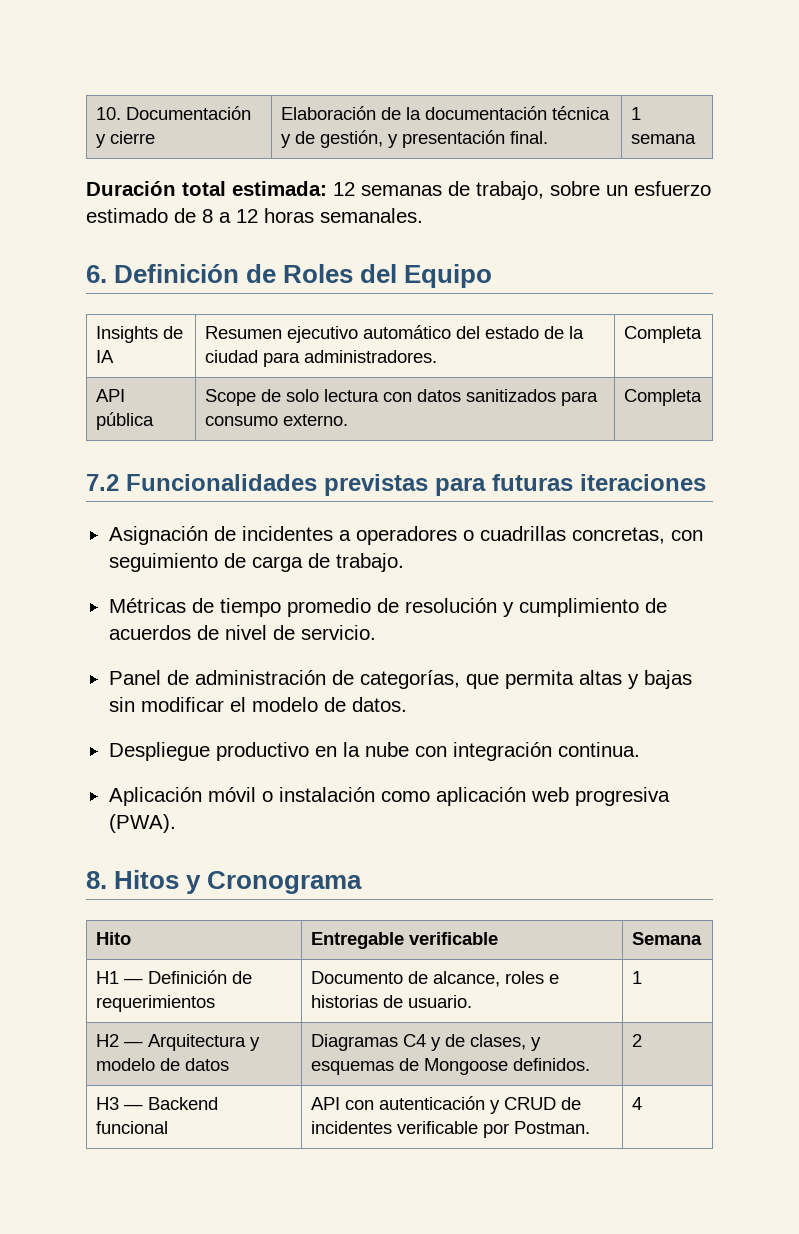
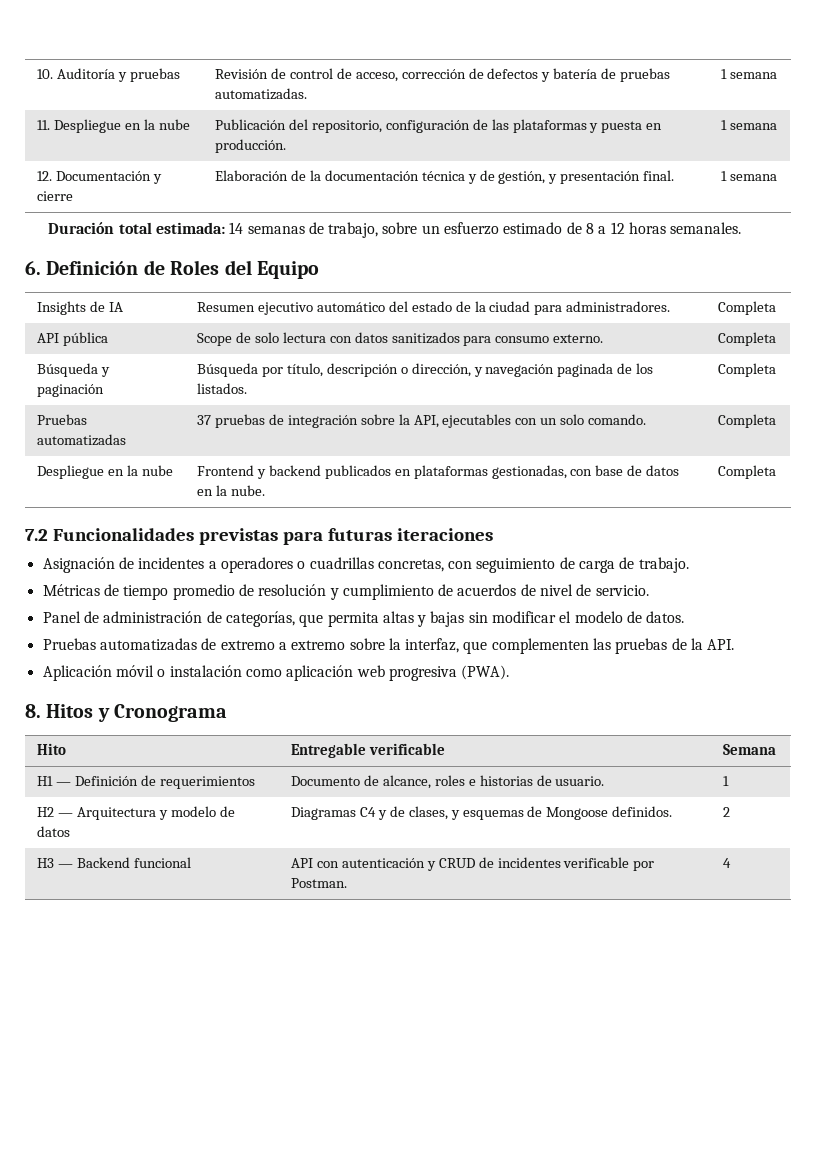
(121, 113) none -> [56,68,180,82] [215,68,671,82] [215,88,308,100] [721,69,777,79] [37,119,190,133] [215,119,663,133] [215,139,287,153] [721,120,777,130] [37,171,53,181] Auditoría y pruebas | Revisión de control de acceso, corrección de defectos y batería de pruebas automatizadas. | 1 semana // 11. Despliegue en la nube | Publicación del repositorio, configuración de las plataformas y puesta en producción. | 1 semana // 12.
[333,182,355,196] 12 -> [229,222,244,234] 14
(702, 397) none -> [37,363,110,377] [37,384,105,397] [197,363,654,377] [197,383,248,394] [718,363,777,377] [37,414,88,425] [37,434,127,446] [197,414,647,428] [718,414,777,428] [37,465,173,479] [197,465,680,479] [197,485,265,496] [718,465,777,479] // Búsqueda y paginación | Búsqueda por título, descripción o dirección, y navegación paginada de los listados. | Completa // Pruebas automatizadas | 37 pruebas de integración sobre la API, ejecutables con un solo comando. | Completa // Despliegue en la nube | Frontend y backend publicados en plataformas gestionadas, con base de datos en la nube. | Completa
[108,742,640,761] Despliegue productivo en la nube con integración continua. -> [42,638,735,654] Pruebas automatizadas de extremo a extremo sobre la interfaz, que complementen las pruebas de la API.

